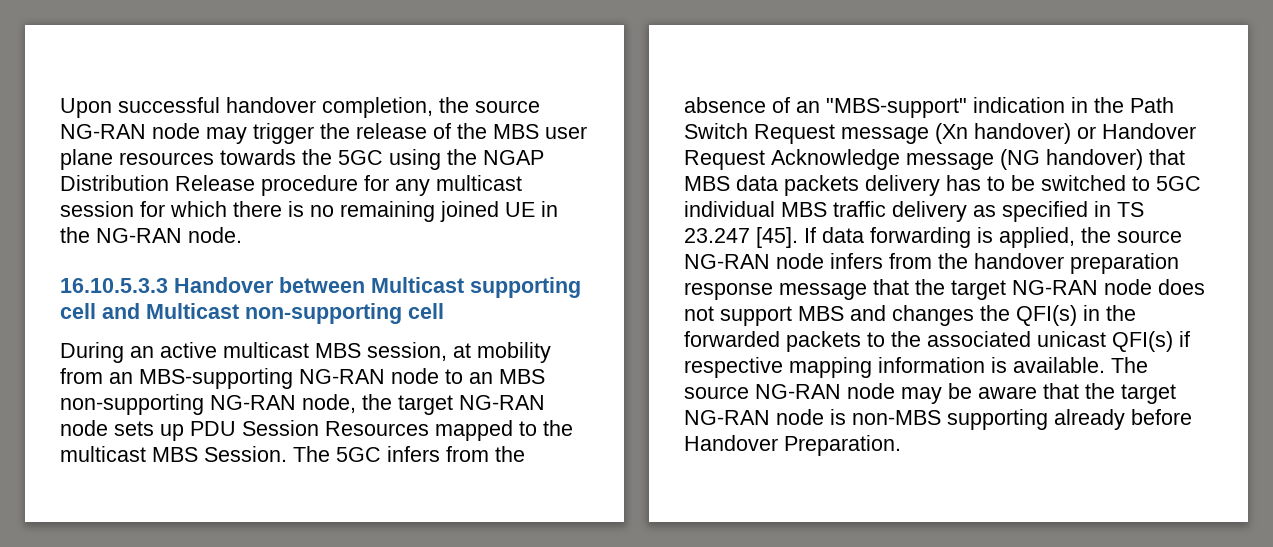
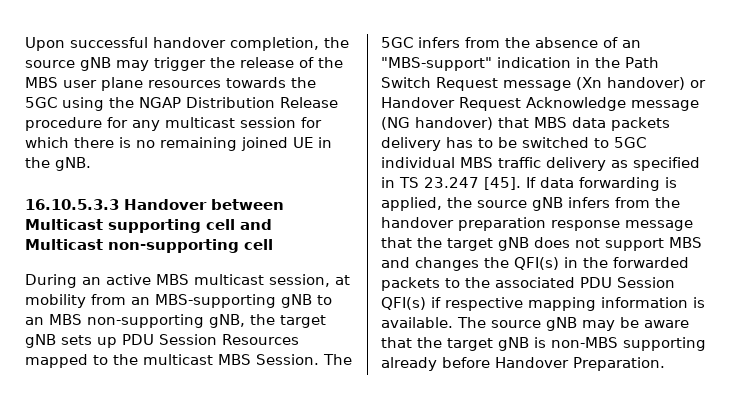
[60,123,200,139] NG-RAN node -> [80,57,111,71] gNB
[96,227,242,243] NG-RAN node. -> [55,157,91,171] gNB.
[223,342,361,358] multicast MBS -> [156,274,264,285] MBS multicast
[299,368,439,384] NG-RAN node -> [281,294,312,308] gNB
[210,394,545,415] [60,420,108,436] NG-RAN node, the target NG-RAN node -> [209,314,326,328] [25,334,56,348] gNB, the target gNB
[684,253,824,269] NG-RAN node -> [532,197,563,211] gNB
[1012,279,1152,295] NG-RAN node -> [498,237,529,251] gNB
[1037,331,1106,347] unicast -> [580,277,675,288] PDU Session
[755,383,895,399] NG-RAN node -> [546,317,577,331] gNB
[684,409,824,425] NG-RAN node -> [498,337,529,351] gNB

